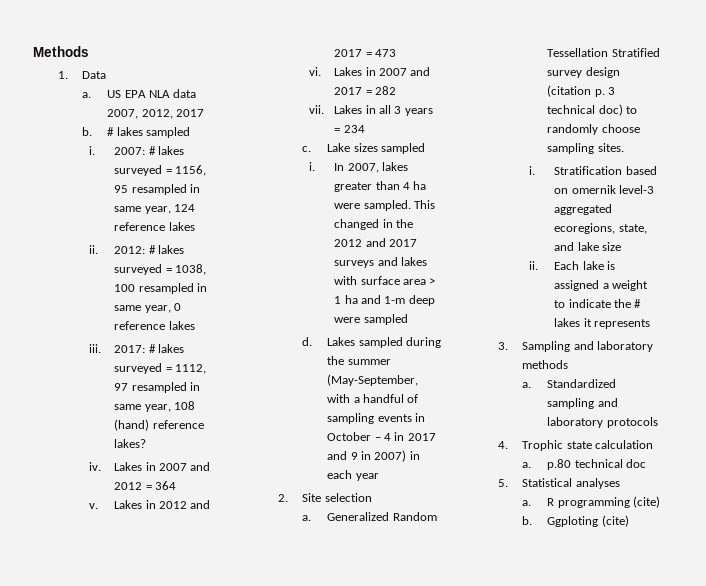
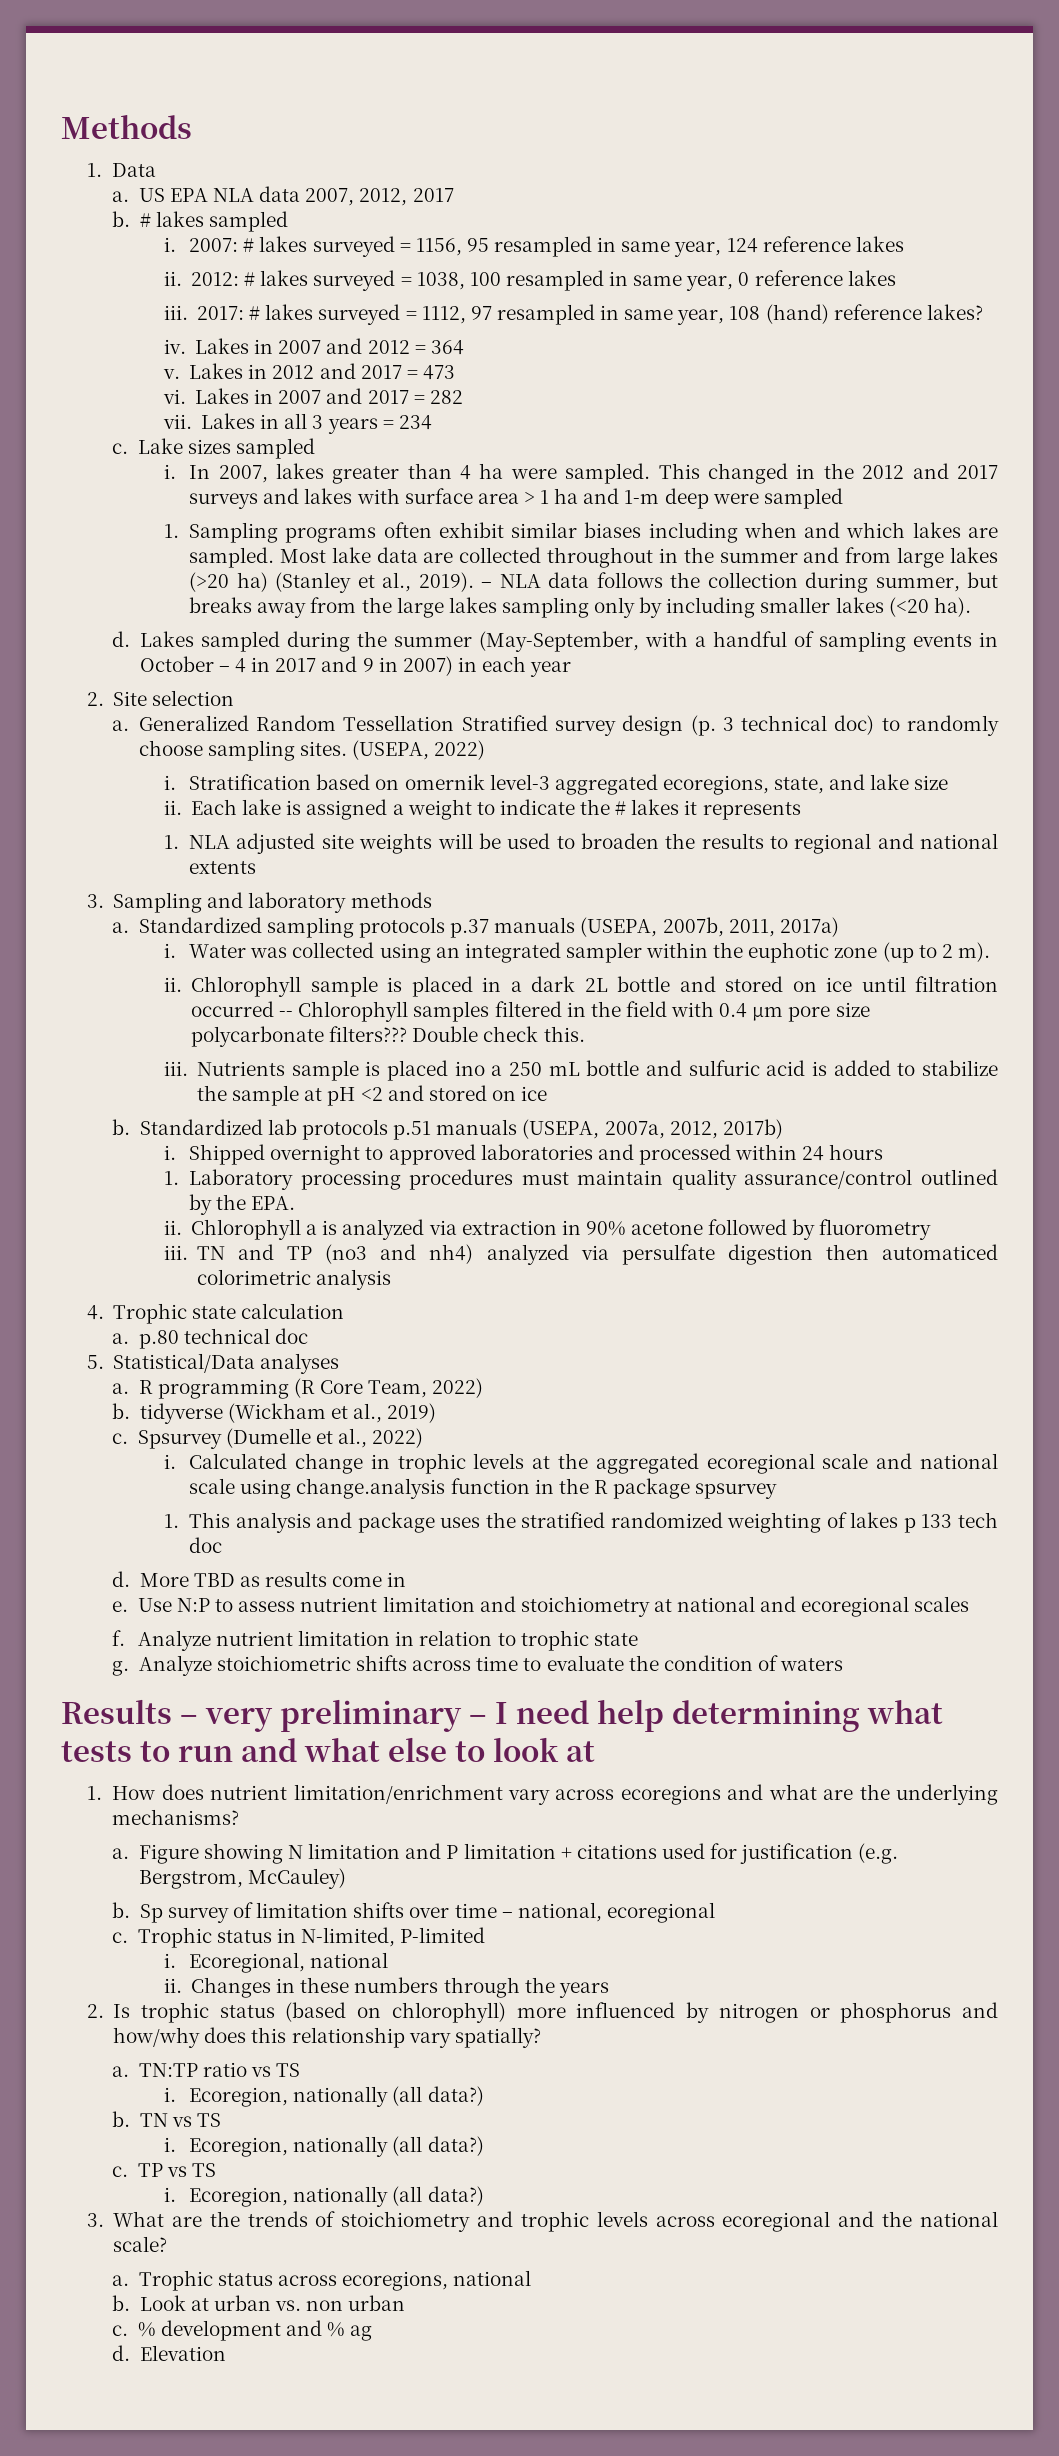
(408, 319) none -> [163,522,999,543] [189,547,999,568] [189,572,998,593] [189,597,971,618] // 1. Sampling programs often exhibit similar biases including when and which lakes are sampled. Most lake data are collected throughout in the summer and from large lakes (>20 ha) (Stanley et al., 2019). – NLA data follows the collection during summer, but breaks away from the large lakes sampling only by including smaller lakes (<20 ha).
[547,85,605,97] (citation p. -> [690,715,716,736] (p.
(624, 147) none -> [352,740,486,760] (USEPA, 2022)
(650, 324) none -> [163,833,998,854] [189,861,257,874] // 1. NLA adjusted site weights will be used to broaden the results to regional and national extents
[597,398,618,407] [547,417,658,428] and laboratory protocols -> [359,917,839,938] [163,942,990,963] [163,976,999,997] [190,1001,870,1022] [190,1026,585,1047] [163,1060,998,1081] [196,1085,548,1106] [112,1119,783,1140] [163,1144,884,1165] [163,1169,999,1190] [189,1194,296,1215] [163,1219,932,1240] [163,1244,998,1265] [196,1269,392,1290] protocols p.37 manuals (USEPA, 2007b, 2011, 2017a) // i. Water was collected using an integrated sampler within the euphotic zone (up to 2 m). // ii. Chlorophyll sample is placed in a dark 2L bottle and stored on ice until filtration occurred -- Chlorophyll samples filtered in the field with 0.4 µm pore size polycarbonate filters??? Double check this. // iii. Nutrients sample is placed ino a 250 mL bottle and sulfuric acid is added to stabilize the sample at pH <2 and stored on ice // b. Standardized lab protocols p.51 manuals (USEPA, 2007a, 2012, 2017b) // i. Shipped overnight to approved laboratories and processed within 24 hours // 1. Laboratory processing procedures must maintain quality assurance/control outlined by the EPA. // ii. Chlorophyll a is analyzed via extraction in 90% acetone followed by fluorometry // iii. TN and TP (no3 and nh4) analyzed via persulfate digestion then automaticed colorimetric analysis
[522,478,573,487] Statistical -> [113,1353,256,1373] Statistical/Data
[632,496,660,508] [522,515,629,527] (cite) // b. Ggploting (cite) -> [294,1378,484,1398] [112,1403,437,1424] [112,1428,424,1449] [163,1453,999,1474] [189,1478,778,1499] [163,1512,998,1533] [189,1537,223,1553] [112,1571,407,1587] [112,1596,970,1617] [112,1630,638,1651] [112,1655,844,1676] [61,1699,943,1732] [61,1737,595,1762] [86,1784,998,1805] [112,1809,240,1825] [112,1843,899,1864] [138,1868,346,1889] [112,1902,715,1923] [112,1927,486,1948] [163,1952,389,1973] [163,1977,609,1998] [86,2002,999,2023] [113,2027,541,2048] [112,2062,301,2077] [163,2086,484,2107] [112,2111,222,2127] [163,2136,484,2157] [112,2163,217,2177] [163,2186,484,2207] [86,2211,999,2232] [113,2236,168,2252] [112,2270,532,2291] [112,2295,406,2311] [112,2320,373,2341] [112,2345,226,2361] (R Core Team, 2022) // b. tidyverse (Wickham et al., 2019) // c. Spsurvey (Dumelle et al., 2022) // i. Calculated change in trophic levels at the aggregated ecoregional scale and national scale using change.analysis function in the R package spsurvey // 1. This analysis and package uses the stratified randomized weighting of lakes p 133 tech doc // d. More TBD as results come in // e. Use N:P to assess nutrient limitation and stoichiometry at national and ecoregional scales // f. Analyze nutrient limitation in relation to trophic state // g. Analyze stoichiometric shifts across time to evaluate the condition of waters // Results – very preliminary – I need help determining what tests to run and what else to look at // 1. How does nutrient limitation/enrichment vary across ecoregions and what are the underlying mechanisms? // a. Figure showing N limitation and P limitation + citations used for justification (e.g. Bergstrom, McCauley) // b. Sp survey of limitation shifts over time – national, ecoregional // c. Trophic status in N-limited, P-limited // i. Ecoregional, national // ii. Changes in these numbers through the years // 2. Is trophic status (based on chlorophyll) more influenced by nitrogen or phosphorus and how/why does this relationship vary spatially? // a. TN:TP ratio vs TS // i. Ecoregion, nationally (all data?) // b. TN vs TS // i. Ecoregion, nationally (all data?) // c. TP vs TS // i. Ecoregion, nationally (all data?) // 3. What are the trends of stoichiometry and trophic levels across ecoregional and the national scale? // a. Trophic status across ecoregions, national // b. Look at urban vs. non urban // c. % development and % ag // d. Elevation

